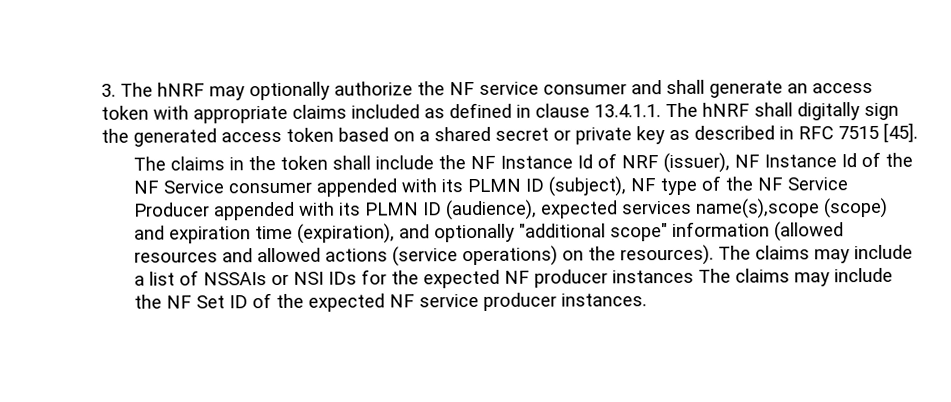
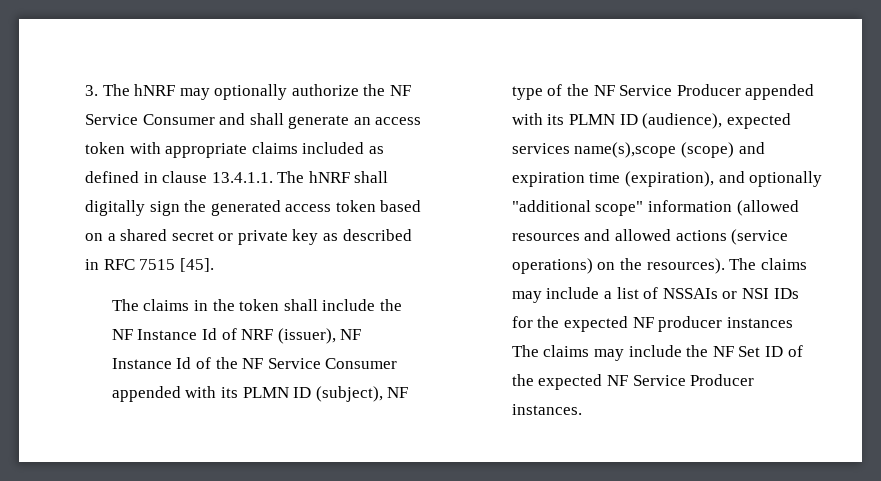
[478,81,627,95] service consumer -> [84,114,215,125] Service Consumer
[227,181,312,194] consumer -> [325,358,398,369] Consumer
[418,292,557,311] service producer -> [632,374,755,386] Service Producer

